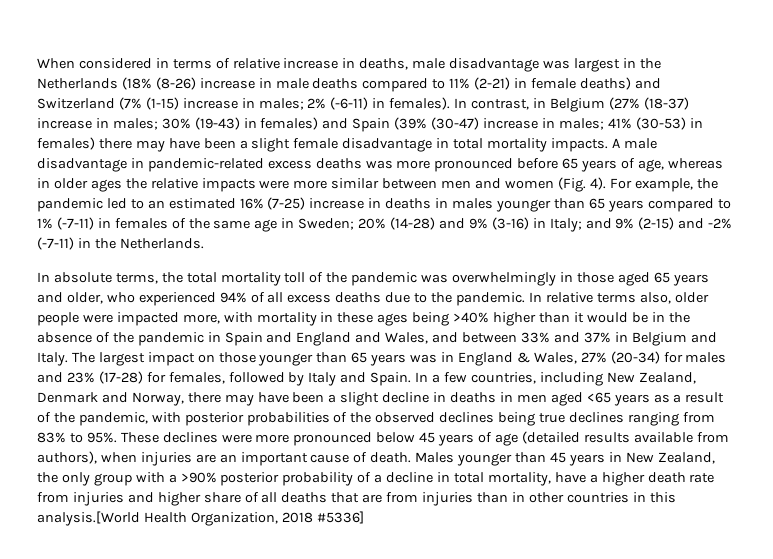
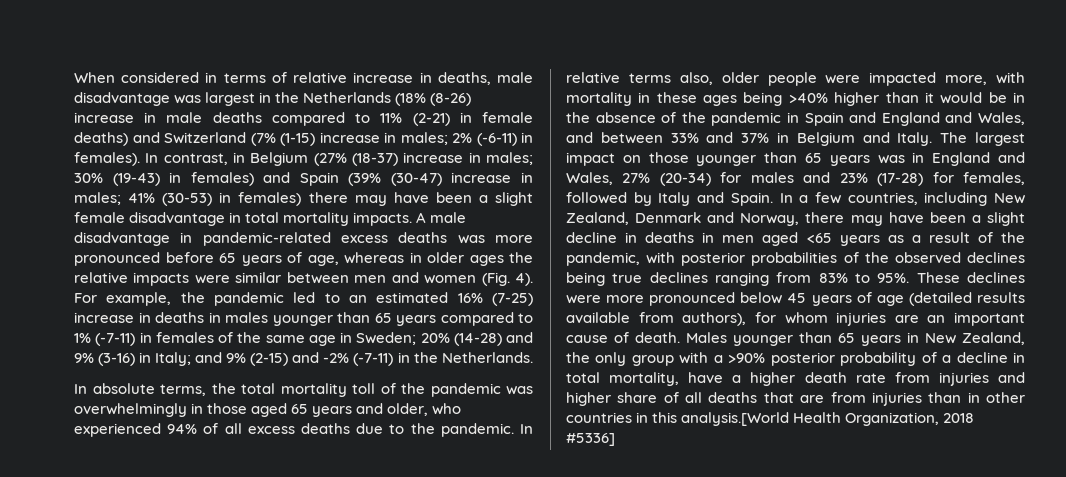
[293,180,328,189] more -> (230, 279) none
[516,352,530,363] & -> [998,152,1025,163] and
[100,452,137,463] when -> [754,312,828,324] for whom
[549,452,566,463] 45 -> [838,333,855,343] 65

